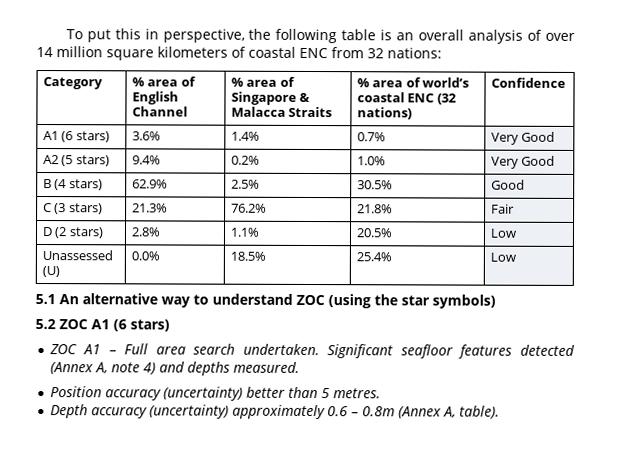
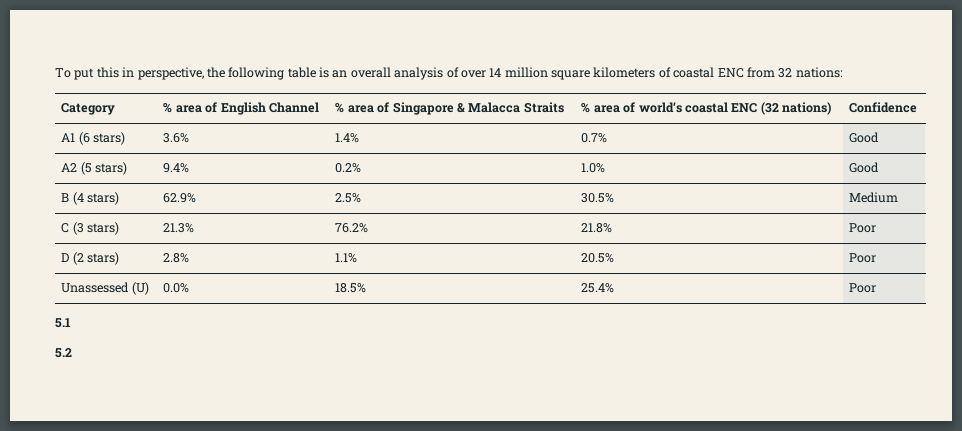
[490,132,519,145] Very -> (608, 138) none
[490,156,519,169] Very -> (606, 168) none
[490,179,525,190] Good -> [849,192,899,203] Medium
[490,203,515,214] Fair -> [849,223,877,233] Poor
[489,228,517,238] Low -> [849,253,877,263] Poor
[489,252,516,262] Low -> [849,283,877,293] Poor
[59,293,496,309] [35,318,170,332] [49,343,575,359] [50,361,301,376] [50,386,382,401] [50,404,501,420] An alternative way to understand ZOC (using the star symbols) // 5.2 ZOC A1 (6 stars) // ZOC A1 – Full area search undertaken. Significant seafloor features detected (Annex A, note 4) and depths measured. // Position accuracy (uncertainty) better than 5 metres. // Depth accuracy (uncertainty) approximately 0.6 – 0.8m (Annex A, table). -> [55,348,72,358] // 5.2

